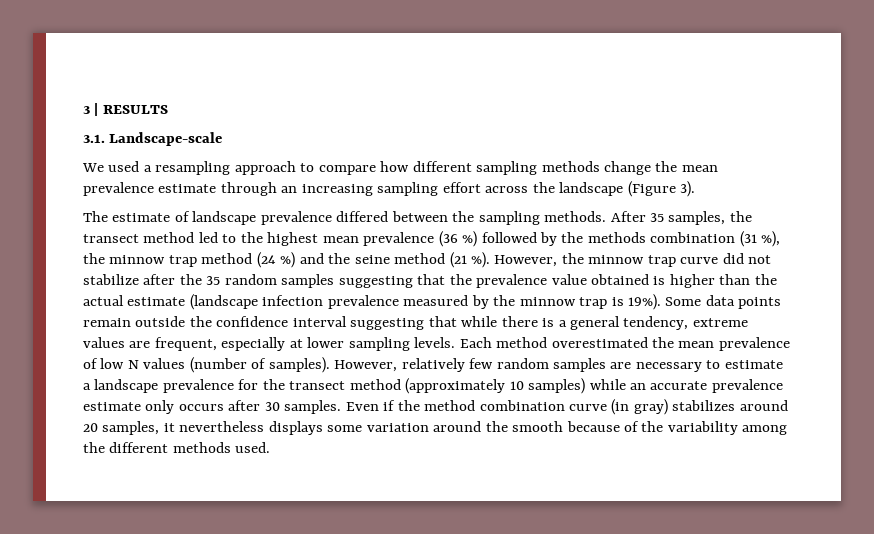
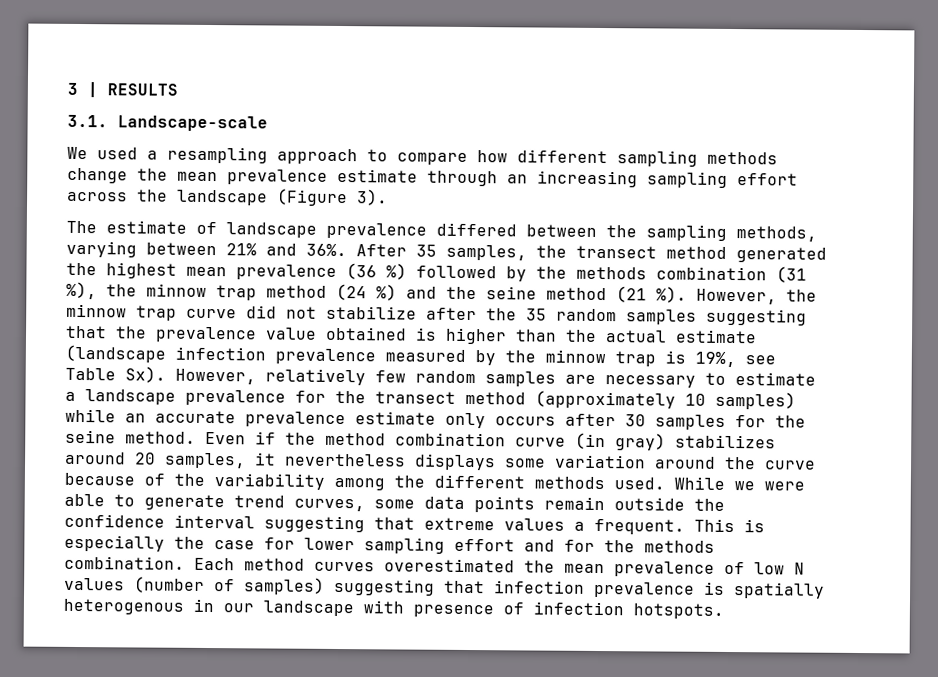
[544,211,607,222] methods. -> [736,226,817,242] [66,240,347,258] methods, varying between 21% and 36%.
[198,232,237,243] led to -> [736,247,827,263] generated
[628,294,782,310] [83,316,748,330] [83,337,790,351] [83,357,330,373] 19%). Some data points remain outside the confidence interval suggesting that while there is a general tendency, extreme values are frequent, especially at lower sampling levels. Each method overestimated the mean prevalence of low N values (number of samples). -> [695,351,776,368] [65,366,166,383] 19%, see Table Sx).
[284,400,342,414] samples. -> [655,414,806,430] [65,429,196,444] samples for the seine method.
[512,421,564,432] smooth -> [765,460,816,470] curve
(271, 447) none -> [674,476,805,491] [64,493,725,513] [64,513,765,535] [64,534,715,554] [64,555,805,577] [64,576,825,599] [63,598,724,619] While we were able to generate trend curves, some data points remain outside the confidence interval suggesting that extreme values a frequent. This is especially the case for lower sampling effort and for the methods combination. Each method curves overestimated the mean prevalence of low N values (number of samples) suggesting that infection prevalence is spatially heterogenous in our landscape with presence of infection hotspots.

